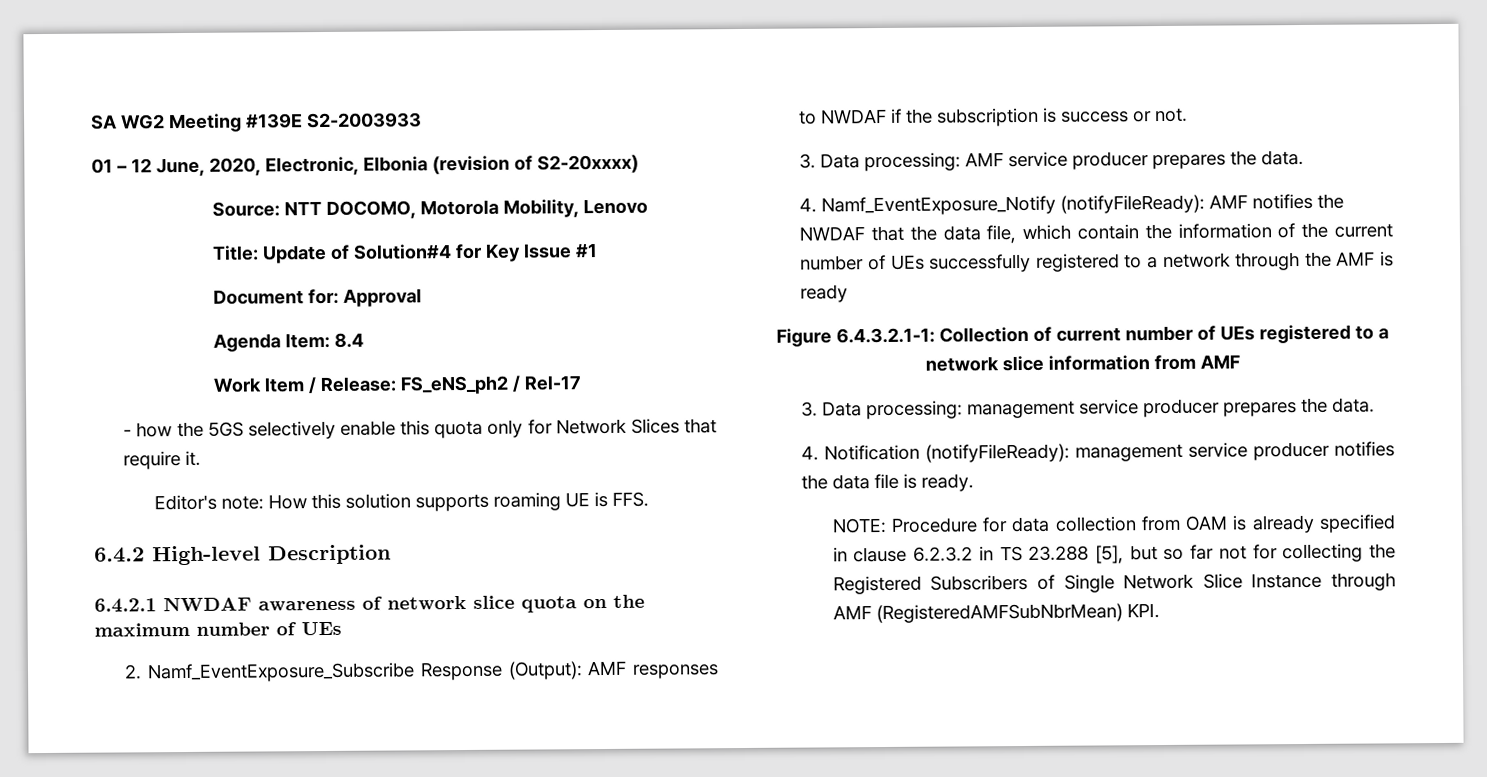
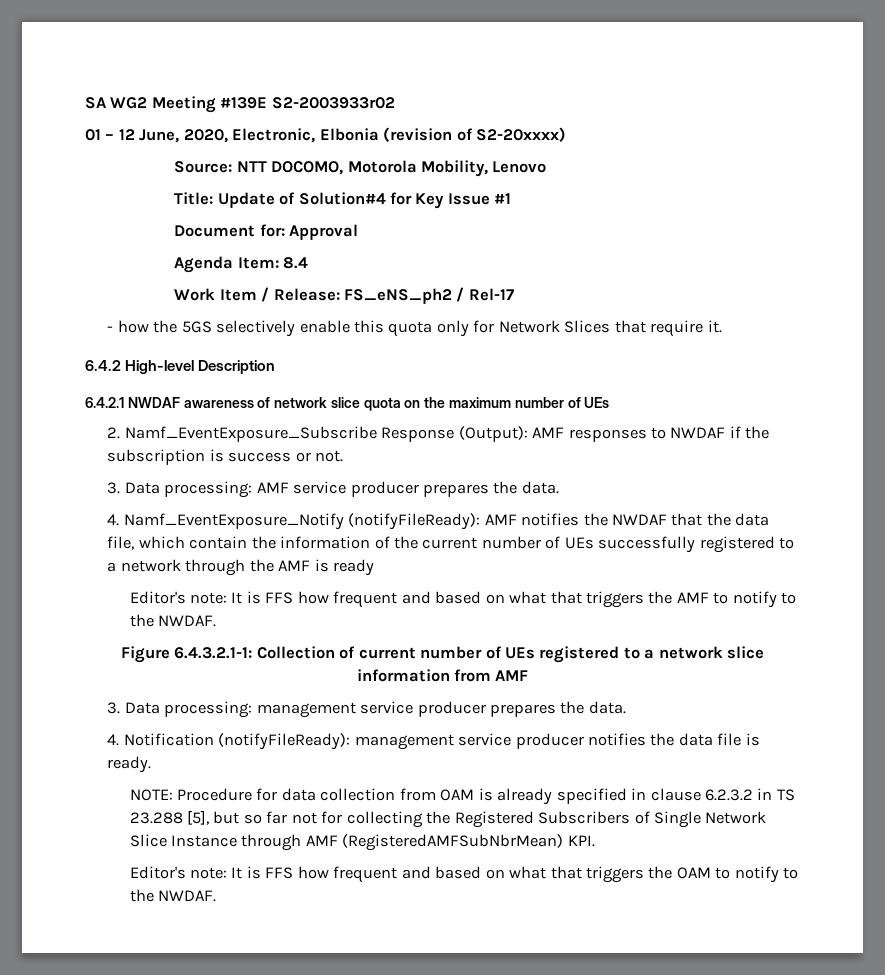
[307,112,422,129] S2-2003933 -> [271,97,395,109] S2-2003933r02
[153,491,649,512] // Editor's note: How this solution supports roaming UE is FFS. -> (722, 326) none
(849, 293) none -> [129,591,797,608] [129,614,217,627] // Editor's note: It is FFS how frequent and based on what that triggers the AMF to notify to the NWDAF.
(1160, 611) none -> [129,866,799,883] [129,889,217,902] // Editor's note: It is FFS how frequent and based on what that triggers the OAM to notify to the NWDAF.

